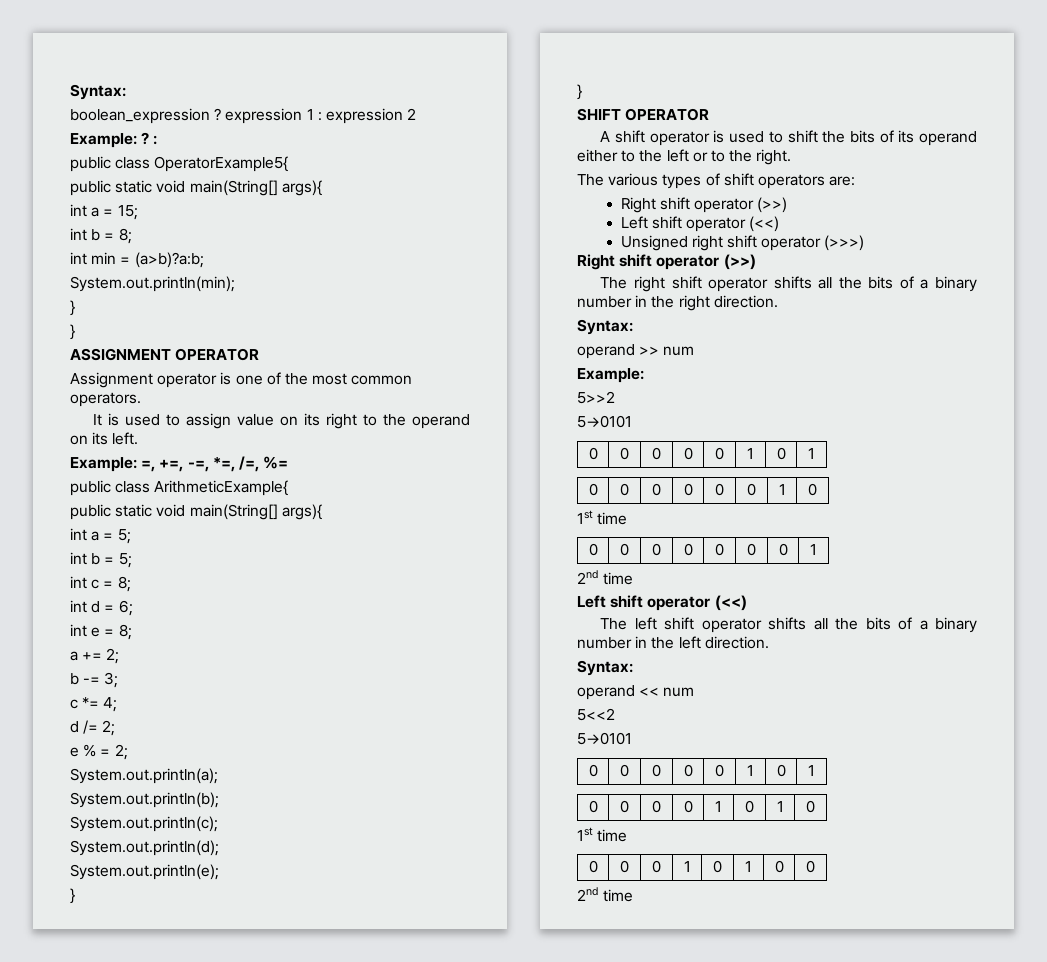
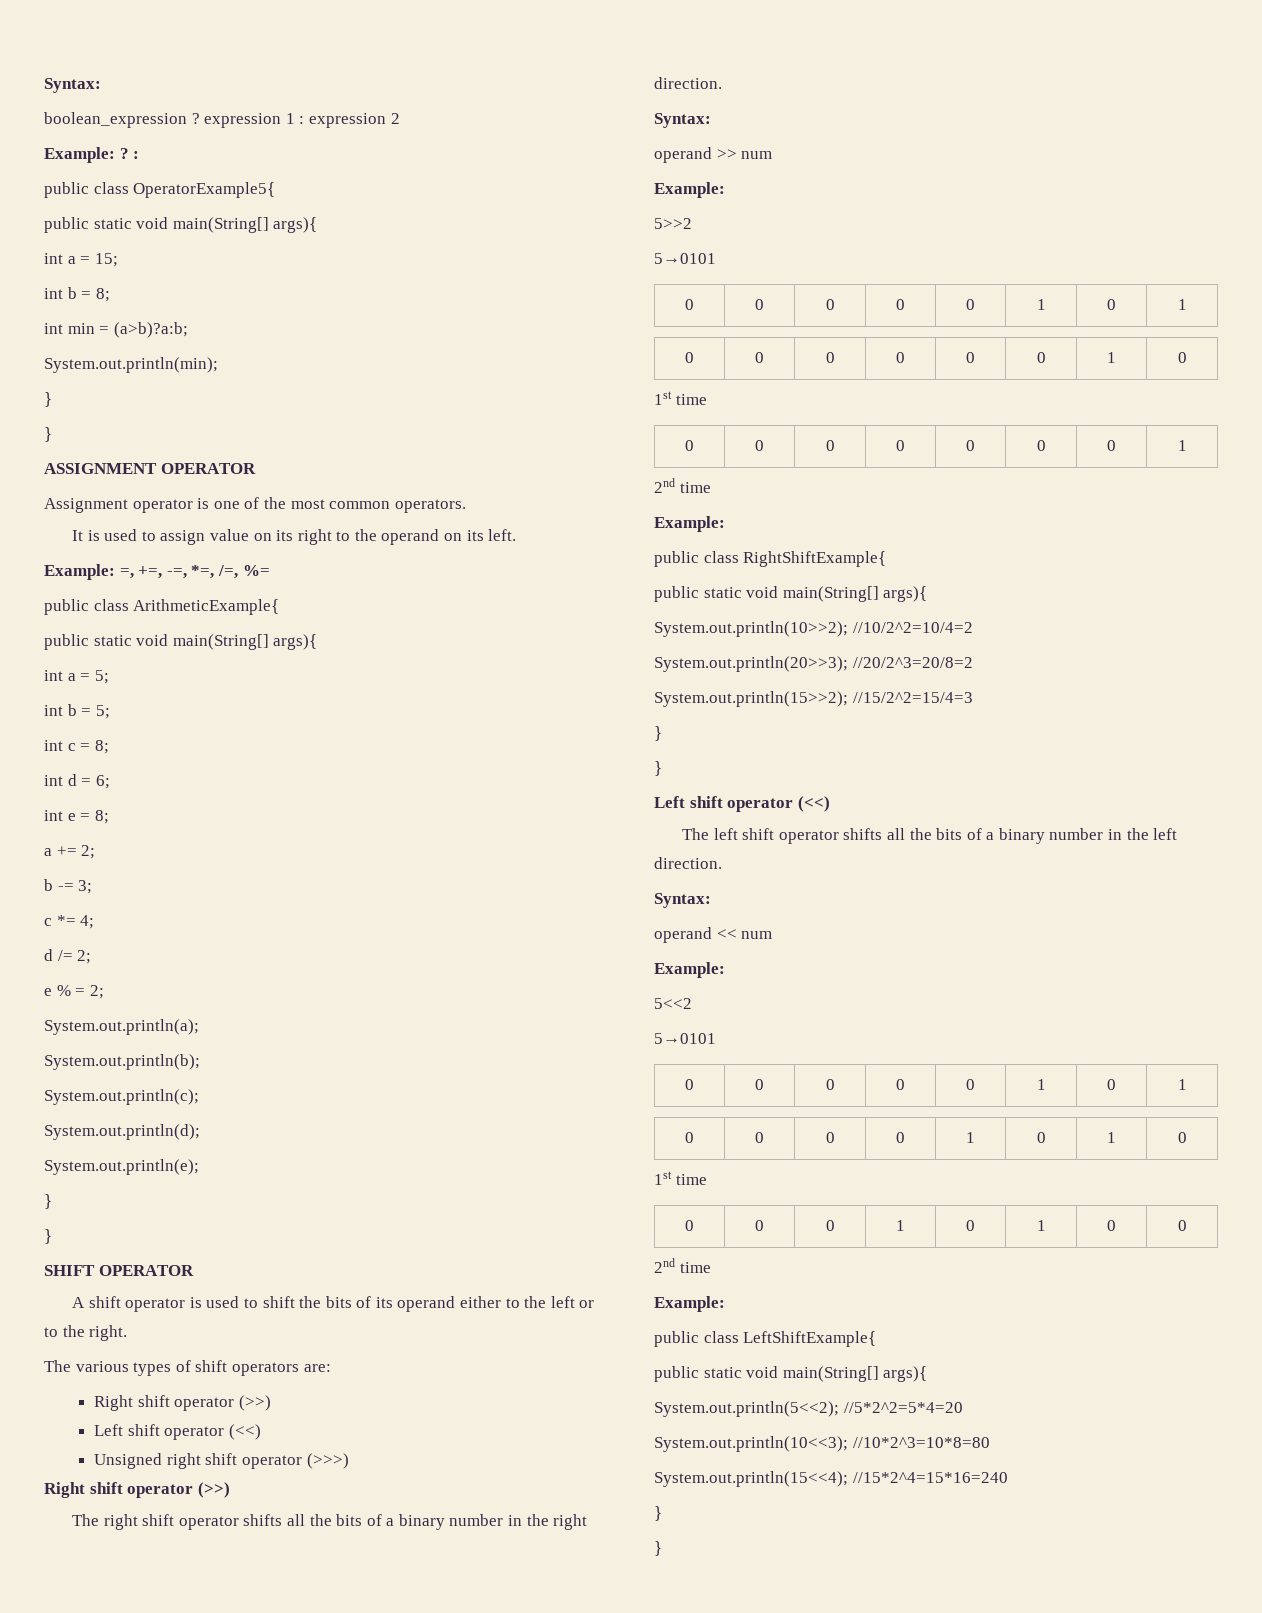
(634, 578) none -> [654,516,725,532] [654,551,887,567] [654,586,928,602] [654,621,973,637] [654,656,973,672] [654,691,973,707] [654,726,662,741] [654,761,662,776] // Example: // public class RightShiftExample{ // public static void main(String[] args){ // System.out.println(10>>2); //10/2^2=10/4=2 // System.out.println(20>>3); //20/2^3=20/8=2 // System.out.println(15>>2); //15/2^2=15/4=3 // } // }
(695, 692) none -> [654,962,725,978] // Example:
(634, 895) none -> [654,1296,725,1312] [654,1331,877,1347] [654,1366,928,1382] [654,1401,963,1417] [654,1436,990,1452] [654,1471,1008,1487] [654,1506,662,1521] [654,1541,662,1556] // Example: // public class LeftShiftExample{ // public static void main(String[] args){ // System.out.println(5<<2); //5*2^2=5*4=20 // System.out.println(10<<3); //10*2^3=10*8=80 // System.out.println(15<<4); //15*2^4=15*16=240 // } // }

